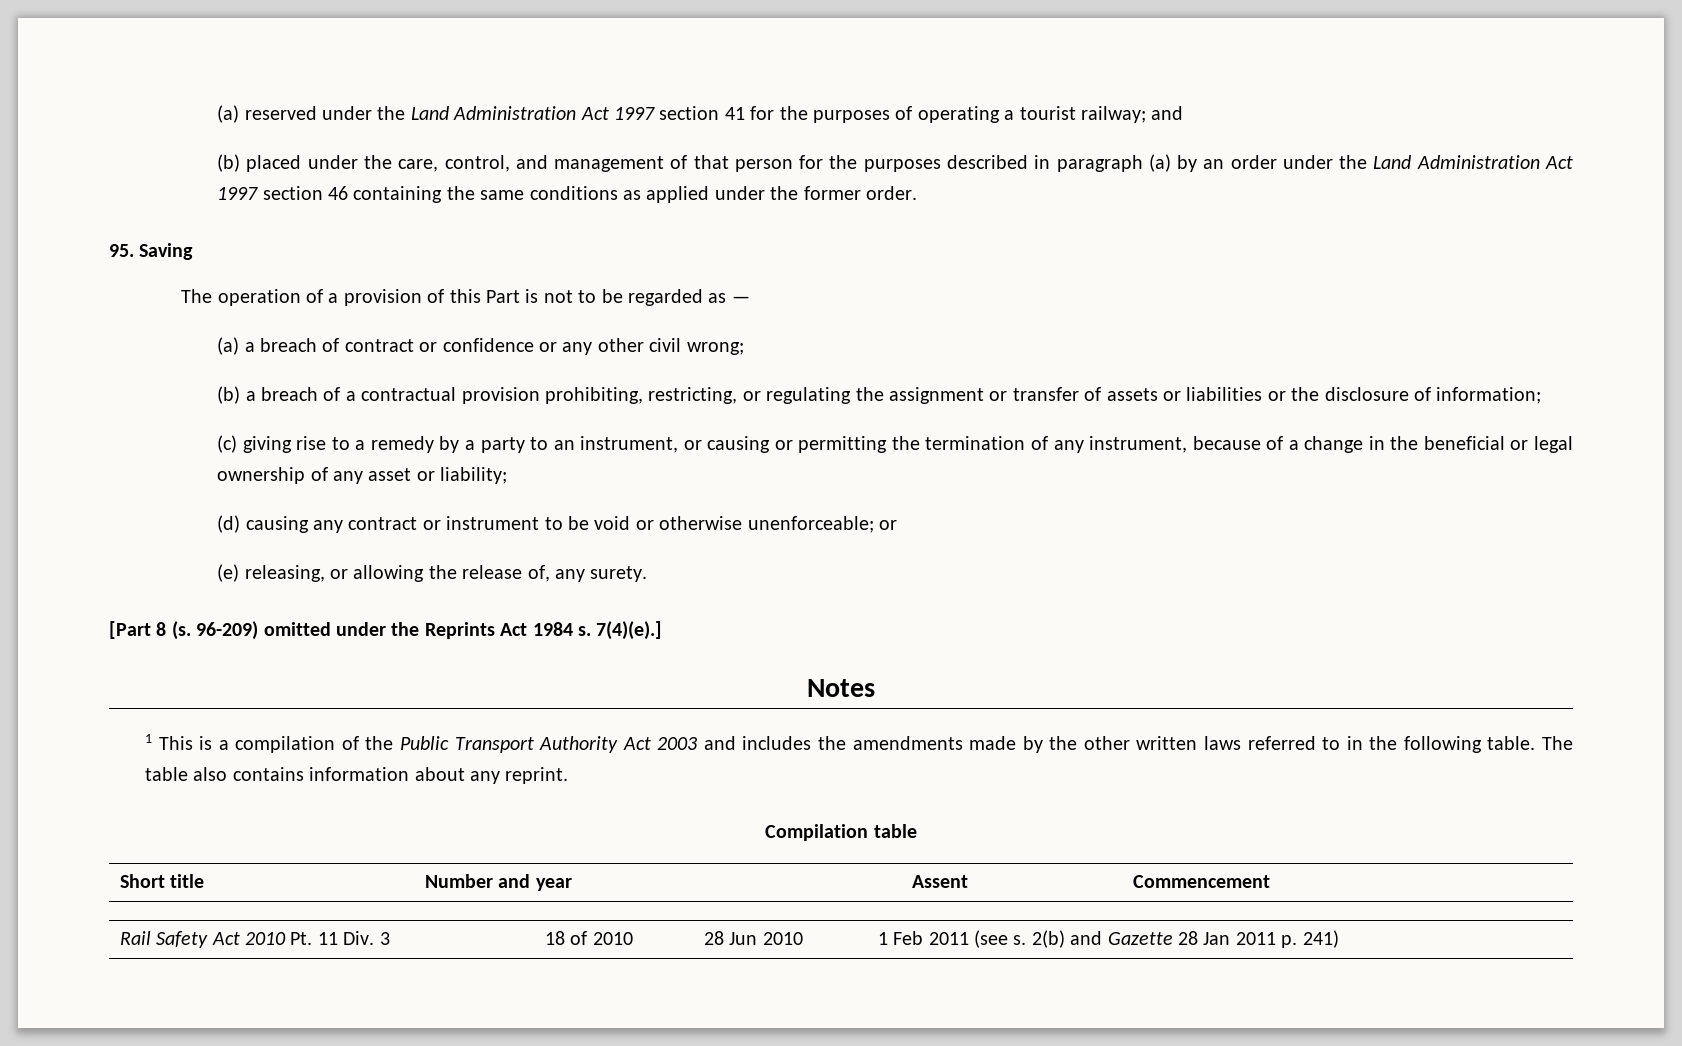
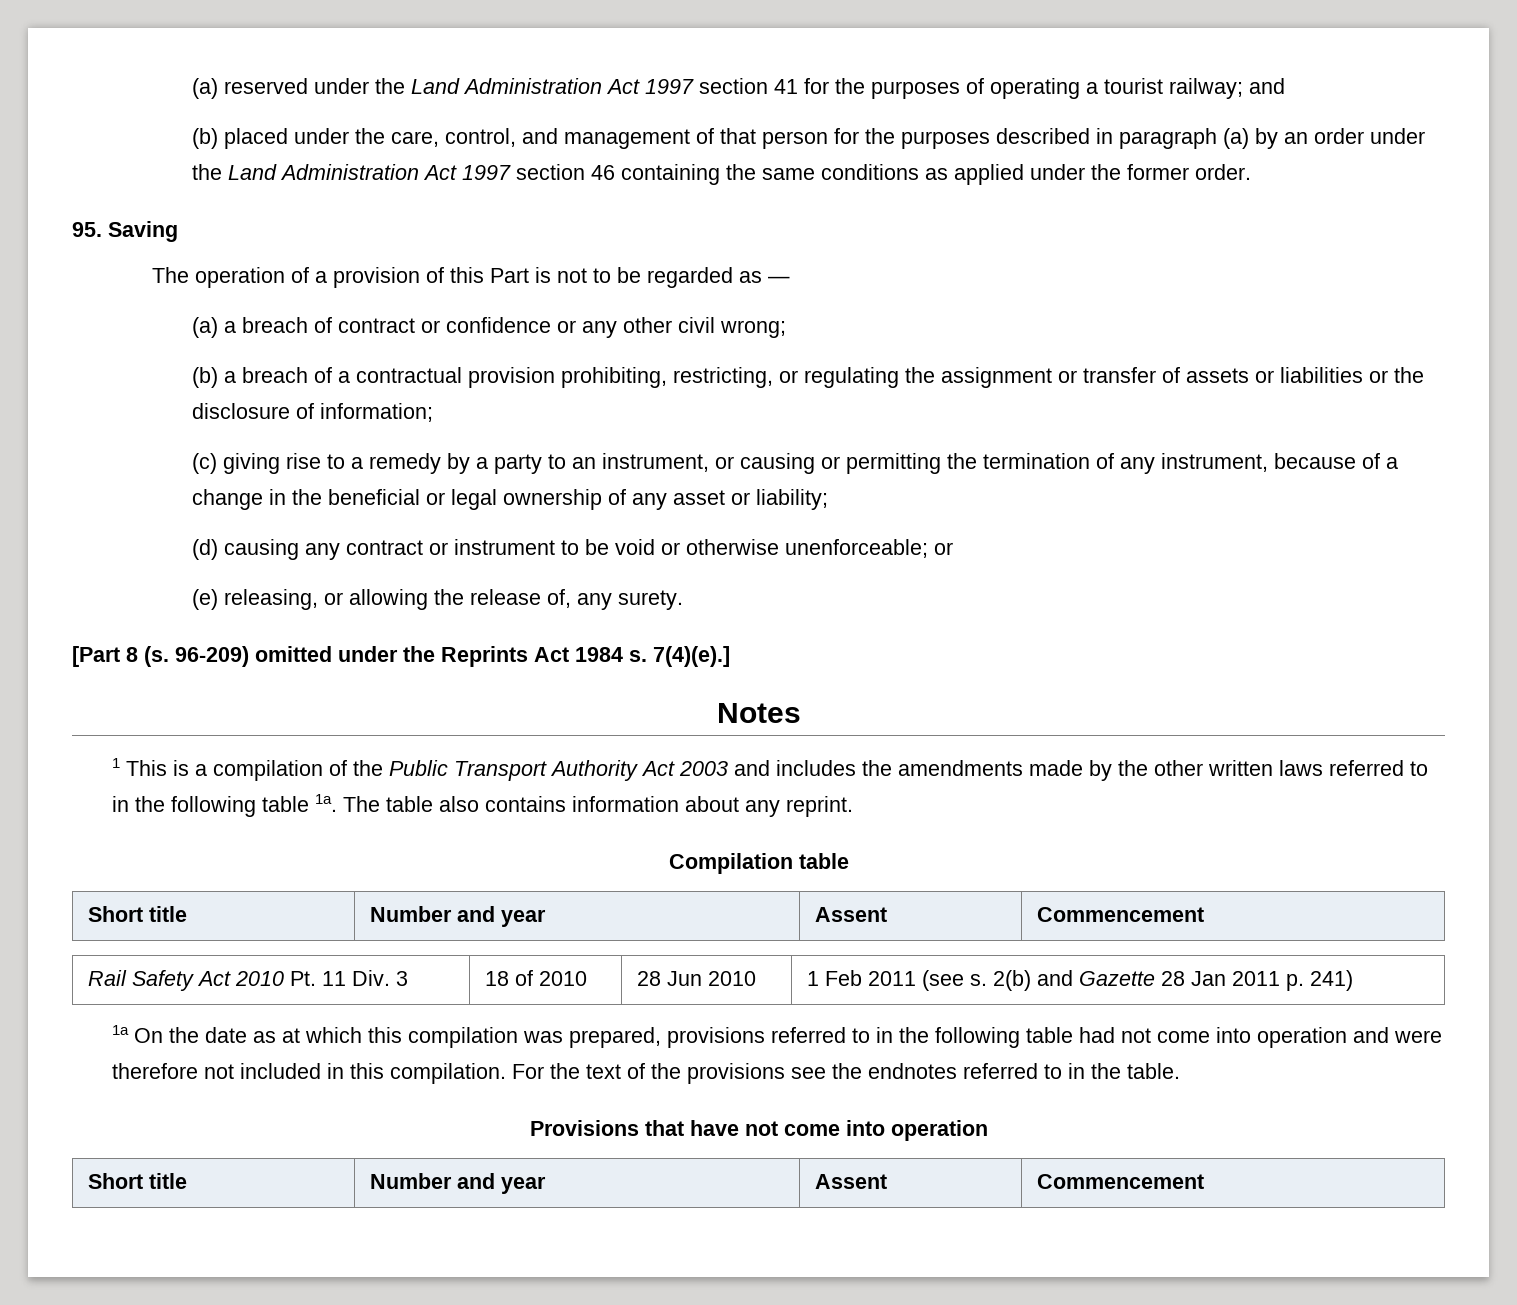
[1487,736,1536,750] table. -> [261,794,337,812] table 1a.
(1339, 939) none -> [111,1025,1442,1048] [111,1063,1180,1084] [529,1120,988,1141] [88,1173,188,1189] [370,1173,547,1194] [815,1174,888,1189] [1037,1174,1205,1189] // 1a On the date as at which this compilation was prepared, provisions referred to in the following table had not come into operation and were therefore not included in this compilation. For the text of the provisions see the endnotes referred to in the table. // Provisions that have not come into operation // Short title | Number and year | Assent | Commencement

